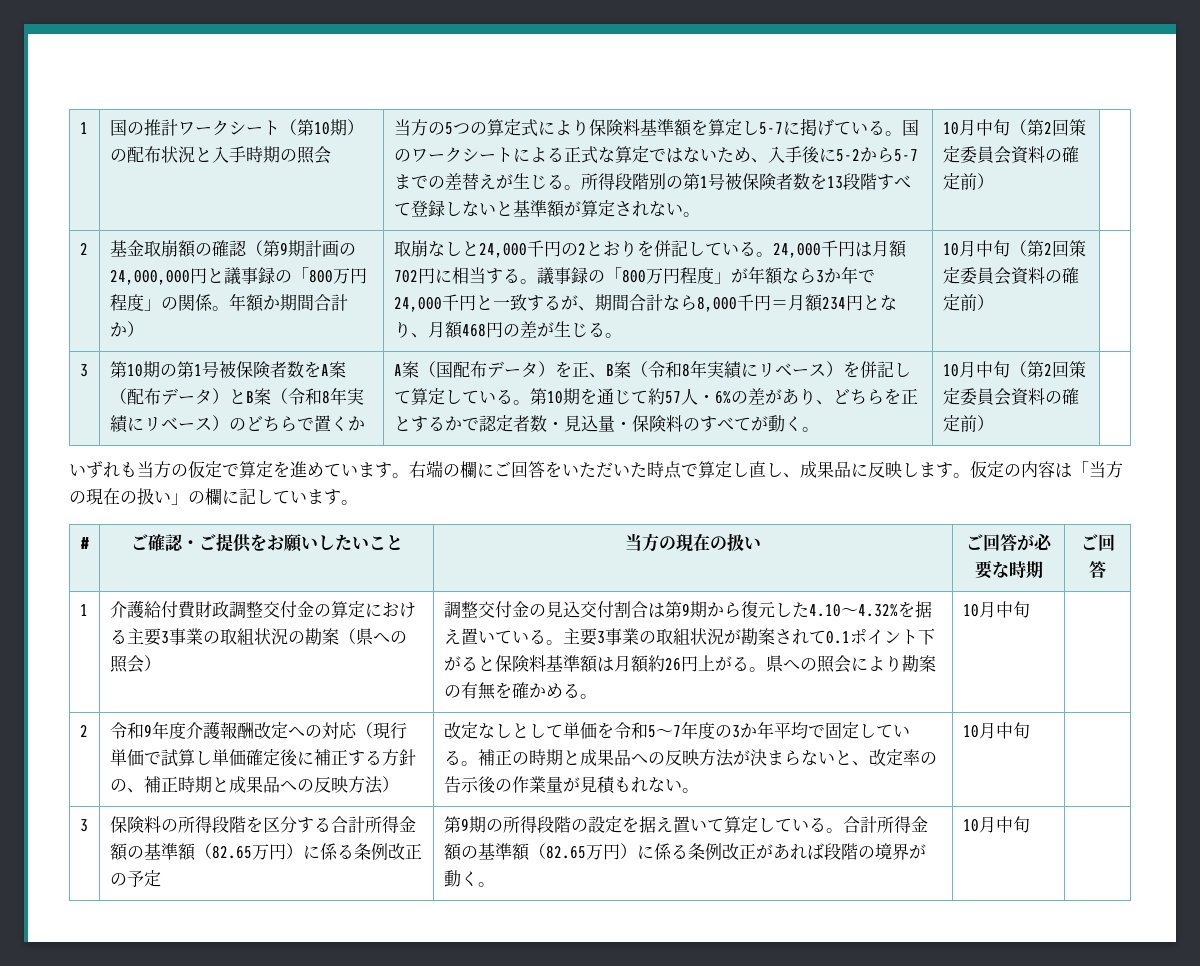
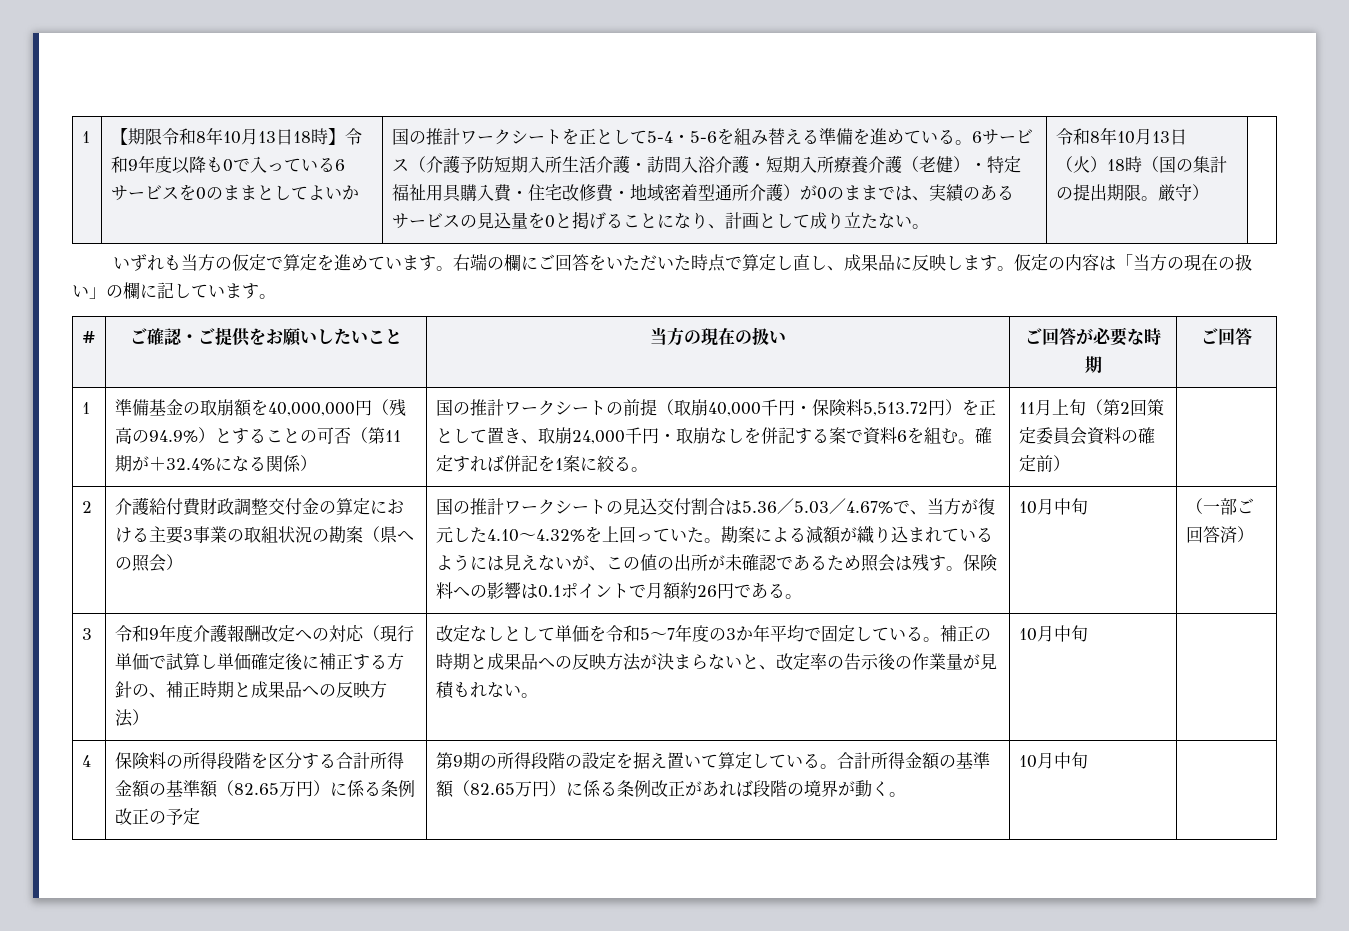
[79,122,88,134] [109,119,364,136] [109,146,331,164] [393,118,919,137] [393,146,918,164] [393,173,911,190] [393,200,700,218] [942,119,1086,136] [942,146,1079,164] [942,173,994,190] [79,243,88,255] [109,240,356,258] [109,267,367,285] [109,293,348,312] [109,321,144,337] [393,240,907,258] [393,266,875,285] [393,294,897,312] [393,321,622,339] [942,240,1086,257] [942,267,1079,285] [942,294,994,311] [79,364,88,377] [109,361,346,378] [109,387,364,405] [109,415,365,433] [393,360,911,379] [393,388,918,405] [393,415,819,432] [942,361,1086,378] [942,388,1079,406] [942,415,977,432] 1 | 国の推計ワークシート（第10期）の配布状況と入手時期の照会 | 当方の5つの算定式により保険料基準額を算定し5-7に掲げている。国のワークシートによる正式な算定ではないため、入手後に5-2から5-7までの差替えが生じる。所得段階別の第1号被保険者数を13段階すべて登録しないと基準額が算定されない。 | 10月中旬（第2回策定委員会資料の確定前） | // 2 | 基金取崩額の確認（第9期計画の24,000,000円と議事録の「800万円程度」の関係。年額か期間合計か） | 取崩なしと24,000千円の2とおりを併記している。24,000千円は月額702円に相当する。議事録の「800万円程度」が年額なら3か年で24,000千円と一致するが、期間合計なら8,000千円＝月額234円となり、月額468円の差が生じる。 | 10月中旬（第2回策定委員会資料の確定前） | // 3 | 第10期の第1号被保険者数をA案（配布データ）とB案（令和8年実績にリベース）のどちらで置くか | A案（国配布データ）を正、B案（令和8年実績にリベース）を併記して算定している。第10期を通じて約57人・6%の差があり、どちらを正とするかで認定者数・見込量・保険料のすべてが動く。 | 10月中旬（第2回策定委員会資料の確定前 -> [82,131,91,143] [111,127,363,145] [111,155,346,174] [111,184,360,201] [392,128,1034,145] [392,155,1022,174] [392,183,1015,202] [392,211,930,229] [1056,127,1188,145] [1056,156,1228,173] [1056,184,1193,201] 1 | 【期限令和8年10月13日18時】令和9年度以降も0で入っている6サービスを0のままとしてよいか | 国の推計ワークシートを正として5-4・5-6を組み替える準備を進めている。6サービス（介護予防短期入所生活介護・訪問入浴介護・短期入所療養介護（老健）・特定福祉用具購入費・住宅改修費・地域密着型通所介護）が0のままでは、実績のあるサービスの見込量を0と掲げることになり、計画として成り立たない。 | 令和8年10月13日（火）18時（国の集計の提出期限。厳守
(88, 610) none -> [115,399,407,417] [115,427,402,444] [115,455,318,472] [436,399,997,416] [436,427,993,445] [436,455,649,472] [1019,399,1165,416] [1019,427,1156,445] [1019,455,1071,472] [82,501,93,513] | 準備基金の取崩額を40,000,000円（残高の94.9%）とすることの可否（第11期が＋32.4%になる関係） | 国の推計ワークシートの前提（取崩40,000千円・保険料5,513.72円）を正として置き、取崩24,000千円・取崩なしを併記する案で資料6を組む。確定すれば併記を1案に絞る。 | 11月上旬（第2回策定委員会資料の確定前） | // 2
[443,601,741,618] 調整交付金の見込交付割合は第9期から -> [436,498,979,515] 国の推計ワークシートの見込交付割合は5.36／5.03／4.67%で、当方が
[914,601,932,618] [443,628,935,646] [443,655,936,673] [443,682,563,700] 据え置いている。主要3事業の取組状況が勘案されて0.1ポイント下がると保険料基準額は月額約26円上がる。県への照会により勘案の有無を確かめ -> [602,526,994,544] [436,554,998,572] [436,582,769,600] 上回っていた。勘案による減額が織り込まれているようには見えないが、この値の出所が未確認であるため照会は残す。保険料への影響は0.1ポイントで月額約26円であ
[79,725,88,737] // 2 -> [1186,498,1255,515] [1186,526,1255,543] [82,628,93,640] （一部ご回答済） // 3
[79,819,88,832] 3 -> [82,755,92,767] 4

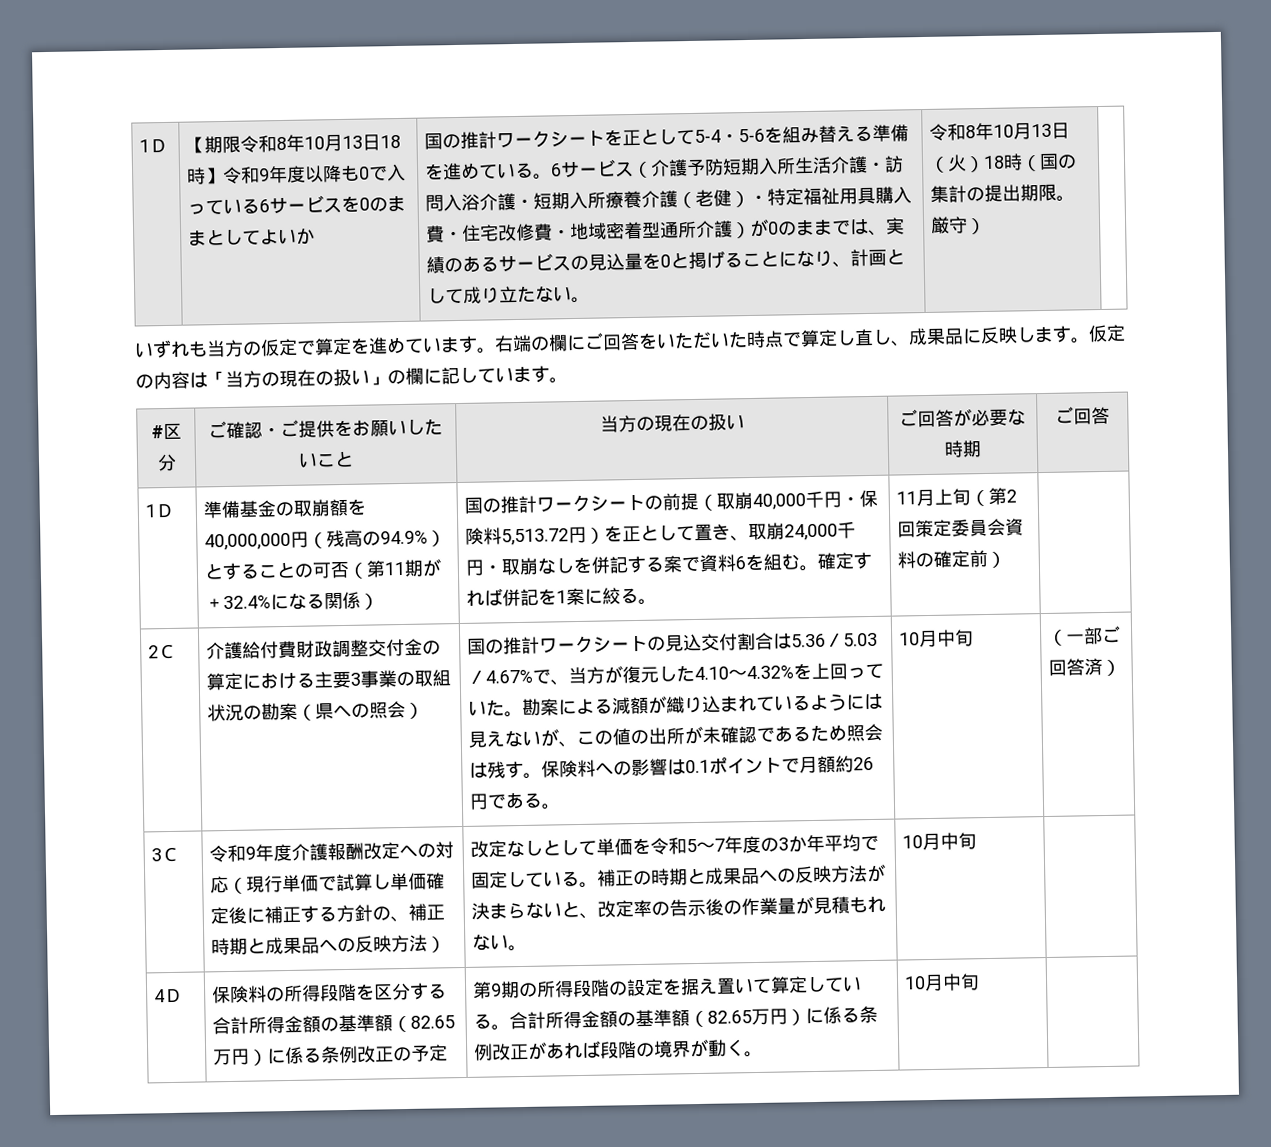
[82,131,91,143] 1 -> [139,138,169,153] 1Ｄ
(95, 337) none -> [162,423,182,440] [156,453,177,472] 区分
(91, 408) none -> [155,503,175,518] Ｄ
(93, 507) none -> [158,643,178,660] Ｃ
(93, 634) none -> [161,846,181,863] Ｃ
(92, 761) none -> [164,988,184,1003] Ｄ

